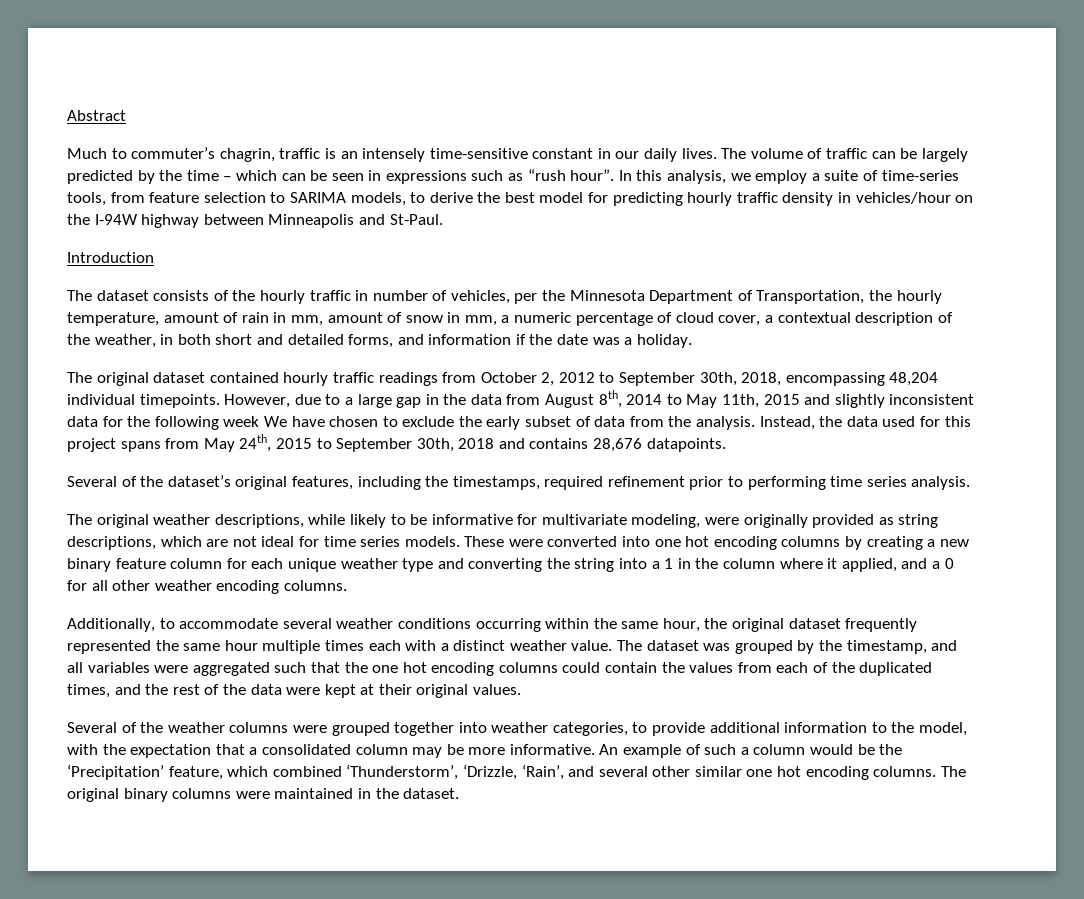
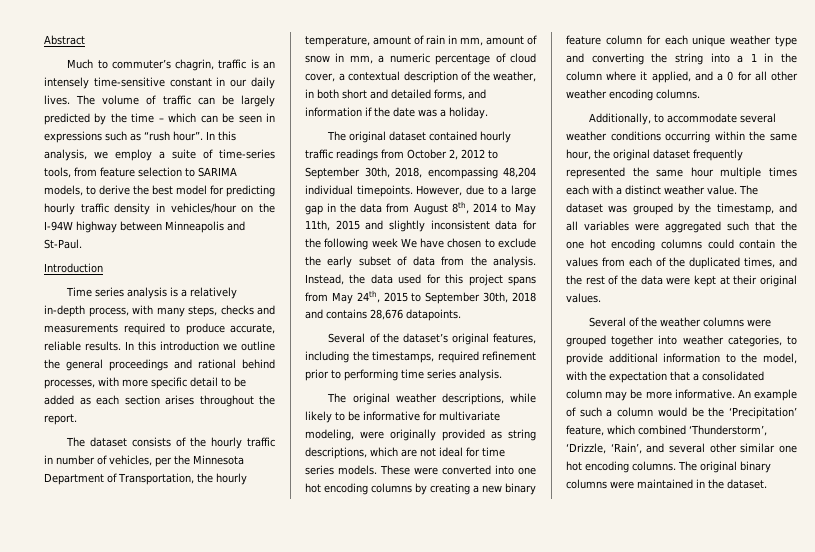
(154, 257) none -> [66,287,238,299] [44,305,275,317] [44,323,275,335] [44,341,275,351] [44,359,275,371] [44,377,246,389] [44,395,275,407] [44,414,77,425] // Time series analysis is a relatively in-depth process, with many steps, checks and measurements required to produce accurate, reliable results. In this introduction we outline the general proceedings and rational behind processes, with more specific detail to be added as each section arises throughout the report.

